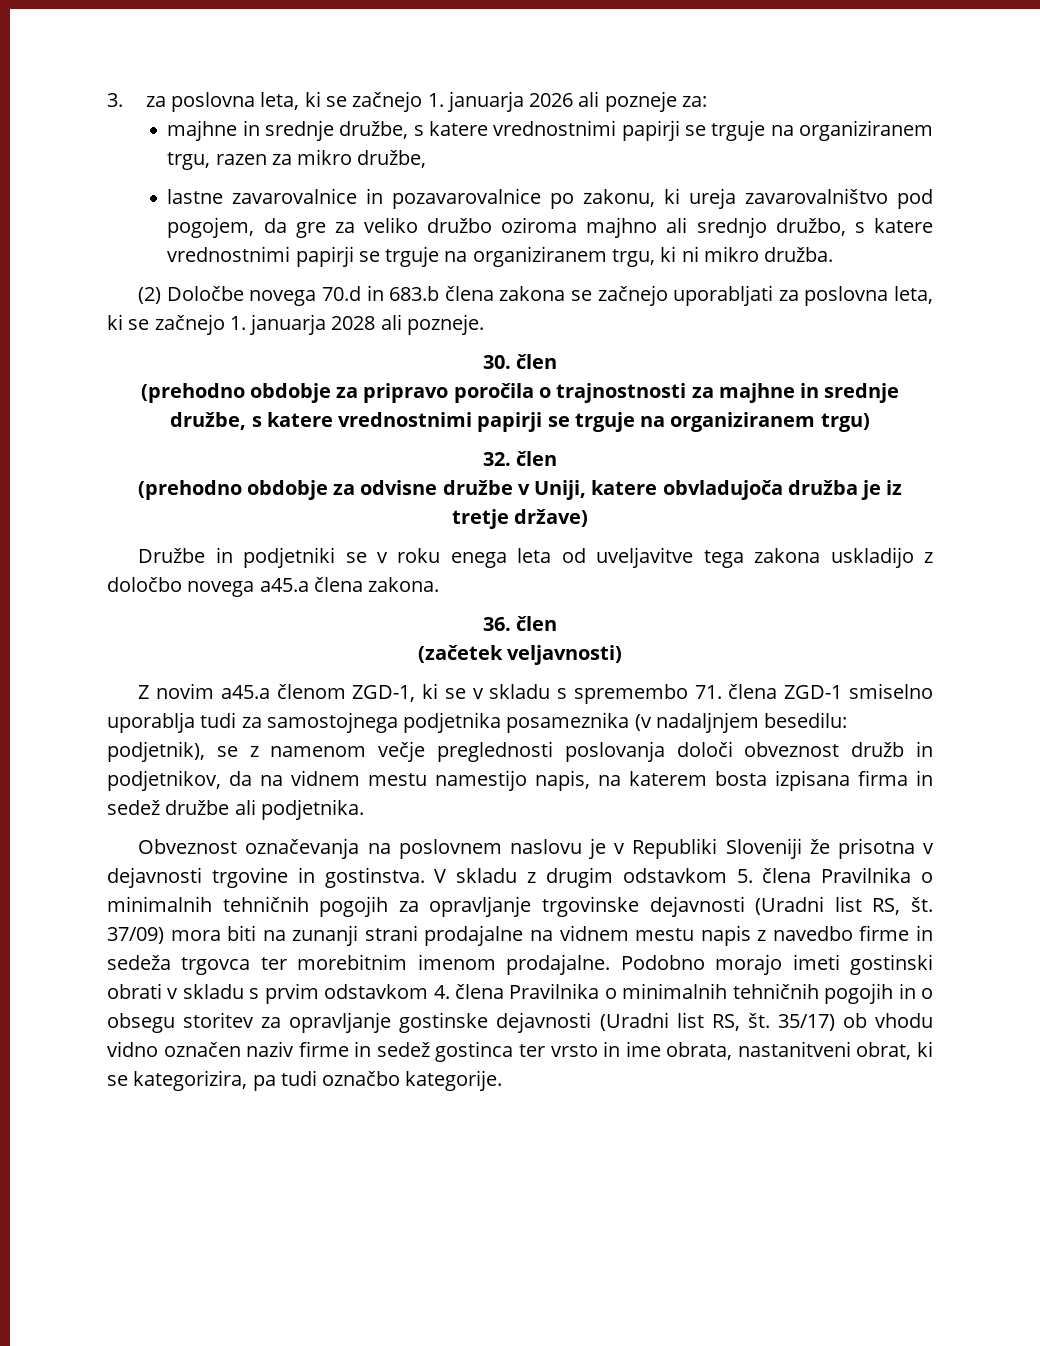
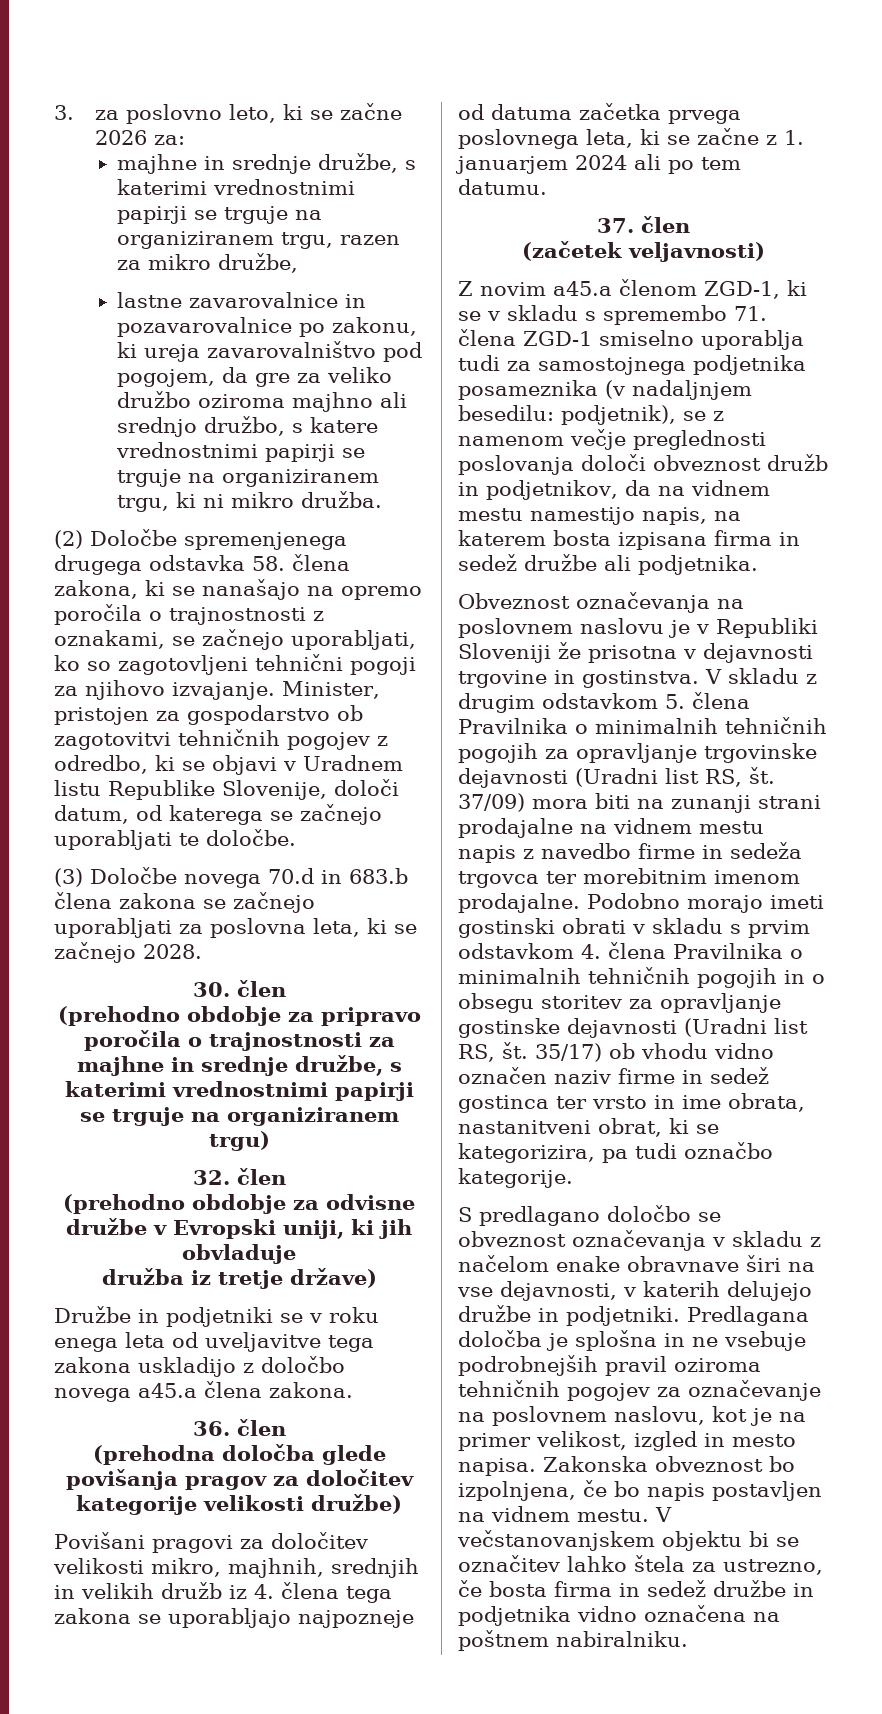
[171,91,677,112] poslovna leta, ki se začnejo 1. januarja 2026 ali pozneje -> [125,103,402,124] [94,130,147,145] poslovno leto, ki se začne 2026
[429,121,489,136] katere -> [117,179,208,195] katerimi
(244, 293) none -> [184,532,347,550] [54,554,350,575] [54,579,422,600] [54,604,324,625] [54,629,416,650] [54,654,416,675] [54,680,380,700] [54,705,363,725] [54,729,388,750] [54,755,403,775] [54,779,399,800] [54,804,382,825] [54,829,296,850] [54,867,177,887] spremenjenega drugega odstavka 58. člena zakona, ki se nanašajo na opremo poročila o trajnostnosti z oznakami, se začnejo uporabljati, ko so zagotovljeni tehnični pogoji za njihovo izvajanje. Minister, pristojen za gospodarstvo ob zagotovitvi tehničnih pogojev z odredbo, ki se objavi v Uradnem listu Republike Slovenije, določi datum, od katerega se začnejo uporabljati te določbe. // (3) Določbe
[229,314,484,335] 1. januarja 2028 ali pozneje. -> [143,944,202,959] 2028.
[266,412,333,427] katere -> [64,1081,166,1097] katerimi
[534,480,882,500] Uniji, katere obvladujoča družba je -> [173,1219,412,1239] [182,1244,296,1264] [101,1268,184,1285] Evropski uniji, ki jih obvladuje // družba
(558, 623) none -> [92,1444,386,1465] [65,1469,414,1490] [76,1494,402,1515] [54,1532,368,1553] [53,1558,419,1578] [54,1582,392,1603] [54,1608,414,1628] [458,103,741,124] [458,128,804,149] [455,154,741,174] [458,179,547,195] [596,216,690,233] // (prehodna določba glede povišanja pragov za določitev kategorije velikosti družbe) // Povišani pragovi za določitev velikosti mikro, majhnih, srednjih in velikih družb iz 4. člena tega zakona se uporabljajo najpozneje od datuma začetka prvega poslovnega leta, ki se začne z 1. januarjem 2024 ali po tem datumu. // 37. člen
(503, 1080) none -> [458,1205,721,1226] [458,1230,821,1251] [458,1255,815,1272] [457,1281,812,1301] [458,1305,809,1326] [458,1330,806,1351] [458,1355,761,1376] [458,1380,821,1401] [458,1406,806,1426] [458,1431,796,1451] [458,1456,795,1476] [458,1480,822,1501] [458,1506,672,1522] [457,1530,799,1551] [458,1555,823,1575] [458,1580,814,1597] [458,1605,780,1626] [458,1630,688,1651] // S predlagano določbo se obveznost označevanja v skladu z načelom enake obravnave širi na vse dejavnosti, v katerih delujejo družbe in podjetniki. Predlagana določba je splošna in ne vsebuje podrobnejših pravil oziroma tehničnih pogojev za označevanje na poslovnem naslovu, kot je na primer velikost, izgled in mesto napisa. Zakonska obveznost bo izpolnjena, če bo napis postavljen na vidnem mestu. V večstanovanjskem objektu bi se označitev lahko štela za ustrezno, če bosta firma in sedež družbe in podjetnika vidno označena na poštnem nabiralniku.

